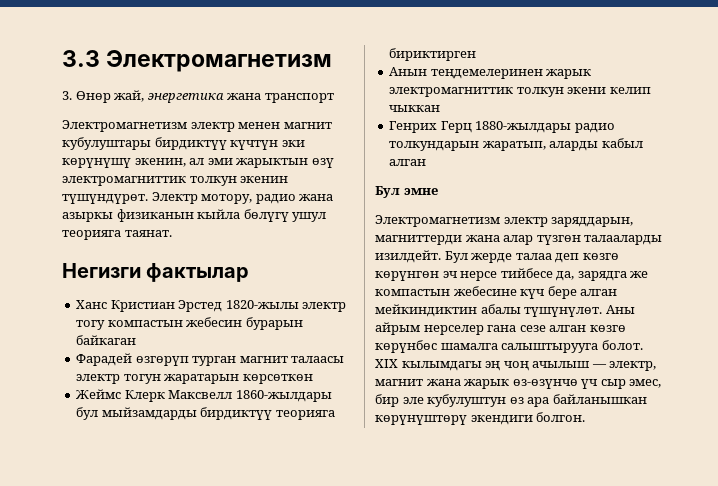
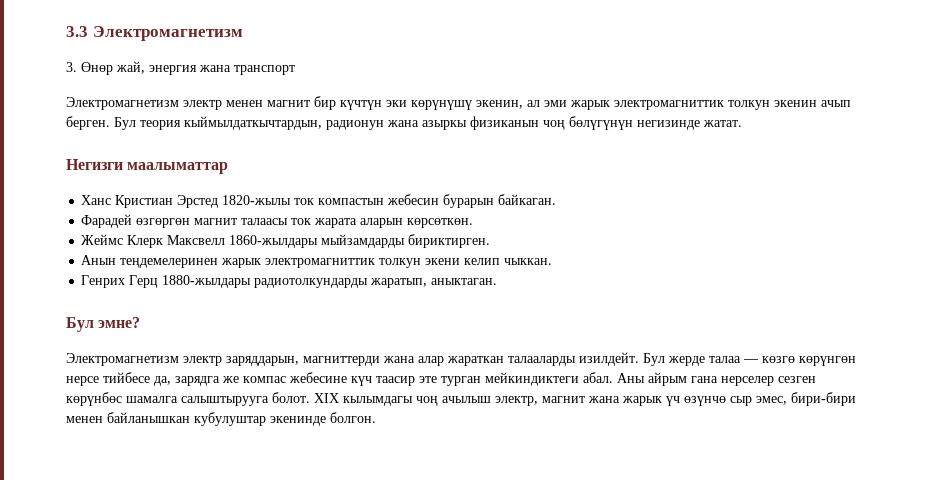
[147,93,224,103] энергетика -> [149,65,197,75] энергия
[62,137,227,150] кубулуштары бирдиктүү -> [314,96,336,110] бир
[236,158,334,168] жарыктын өзү -> [570,100,610,110] жарык
[62,192,334,204] [62,209,327,222] [62,230,172,240] түшүндүрөт. Электр мотору, радио жана азыркы физиканын кыйла бөлүгү ушул теорияга таянат. -> [821,100,851,107] [66,116,742,130] ачып берген. Бул теория кыймылдаткычтардын, радионун жана азыркы физиканын чоң бөлүгүнүн негизинде жатат.
[146,263,250,282] фактылар -> [127,162,229,174] маалыматтар
[302,302,347,312] [76,320,106,330] электр тогу -> [294,198,315,205] ток
[76,335,137,345] байкаган -> [498,194,557,205] байкаган.
[135,356,345,366] [76,374,313,384] өзгөрүп турган магнит талаасы электр тогун жаратарын көрсөткөн -> [136,218,474,228] өзгөргөн магнит талаасы ток жарата аларын көрсөткөн.
[76,407,335,420] [389,48,477,61] бул мыйзамдарды бирдиктүү теорияга бириктирген -> [321,234,491,248] мыйзамдарды бириктирген.
[389,105,441,112] чыккан -> [504,258,553,265] чыккан.
[574,123,615,133] [389,138,643,151] [389,159,427,166] [375,186,438,198] радио толкундарын жаратып, аларды кабыл алган // Бул эмне -> [254,278,498,288] [66,317,141,332] радиотолкундарды жаратып, аныктаган. // Бул эмне?
[536,235,581,245] түзгөн -> [447,356,504,366] жараткан
[555,253,580,263] деп -> [743,359,759,363] —
[442,271,458,278] эч -> (856, 361) none
[375,289,450,296] компастын -> [243,376,286,383] компас
[547,286,618,299] [375,304,635,317] [375,322,626,335] бере алган мейкиндиктин абалы түшүнүлөт. Аны айрым нерселер гана сезе алган көзгө -> [376,372,816,386] таасир эте турган мейкиндиктеги абал. Аны айрым гана нерселер сезген
[485,361,501,371] эң -> (413, 401) none
[591,364,607,368] — -> (491, 399) none
[512,379,662,389] [375,394,647,407] [375,415,533,425] өз-өзүнчө үч сыр эмес, бир эле кубулуштун өз ара байланышкан көрүнүштөрү экендиги -> [666,392,856,406] [66,412,326,426] үч өзүнчө сыр эмес, бири-бири менен байланышкан кубулуштар экенинде

